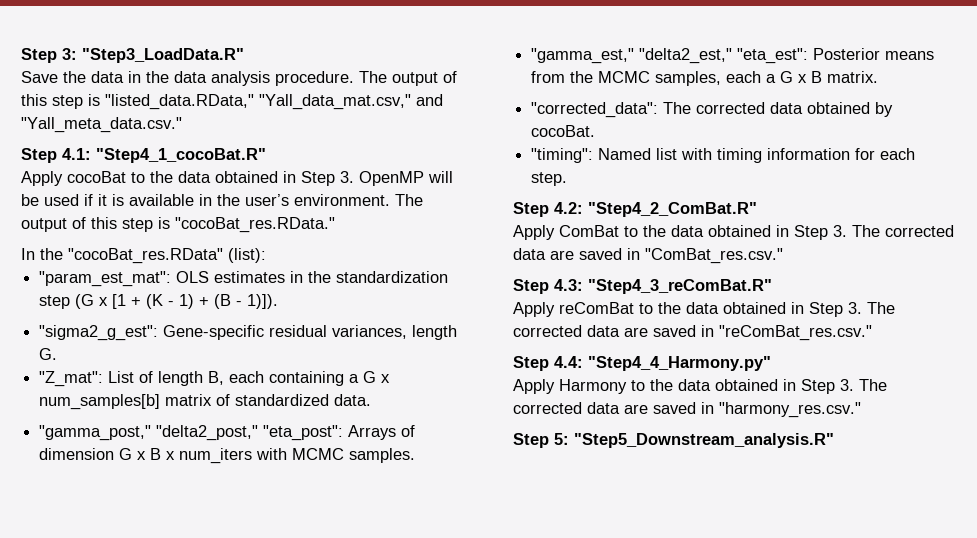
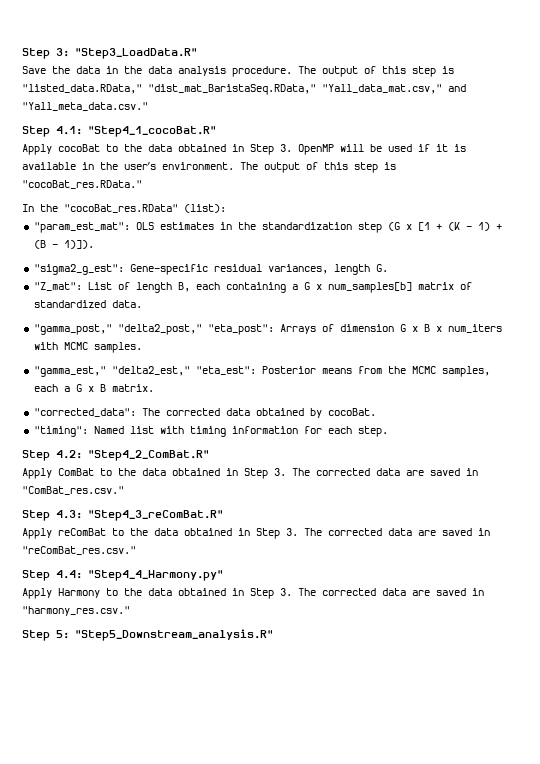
(254, 102) none -> [148,84,316,95] "dist_mat_BaristaSeq.RData,"

